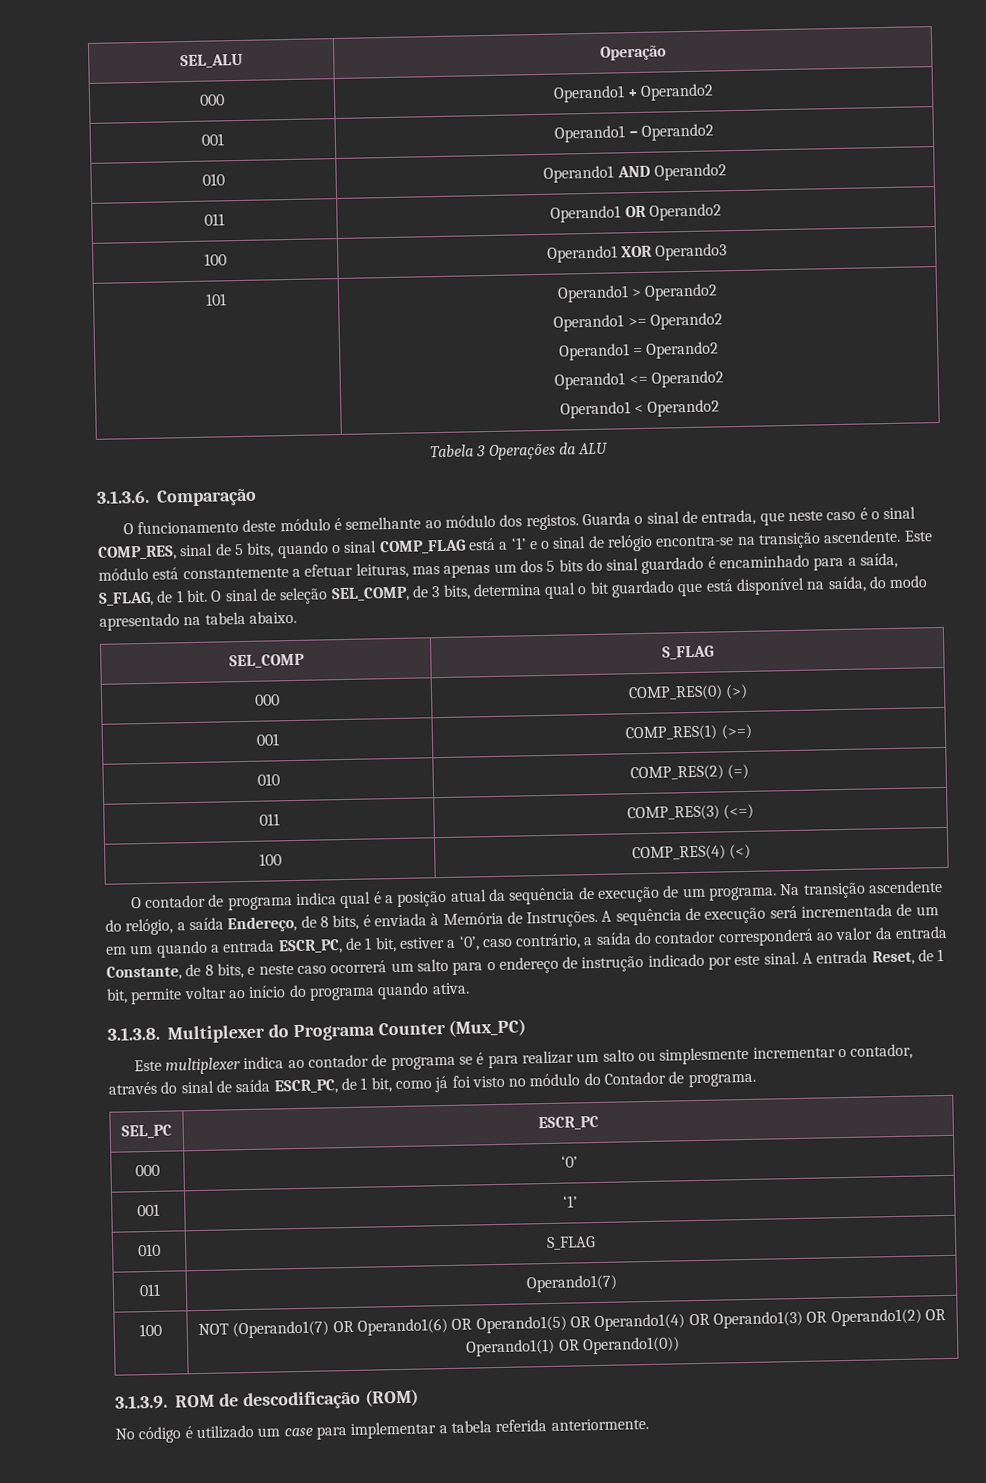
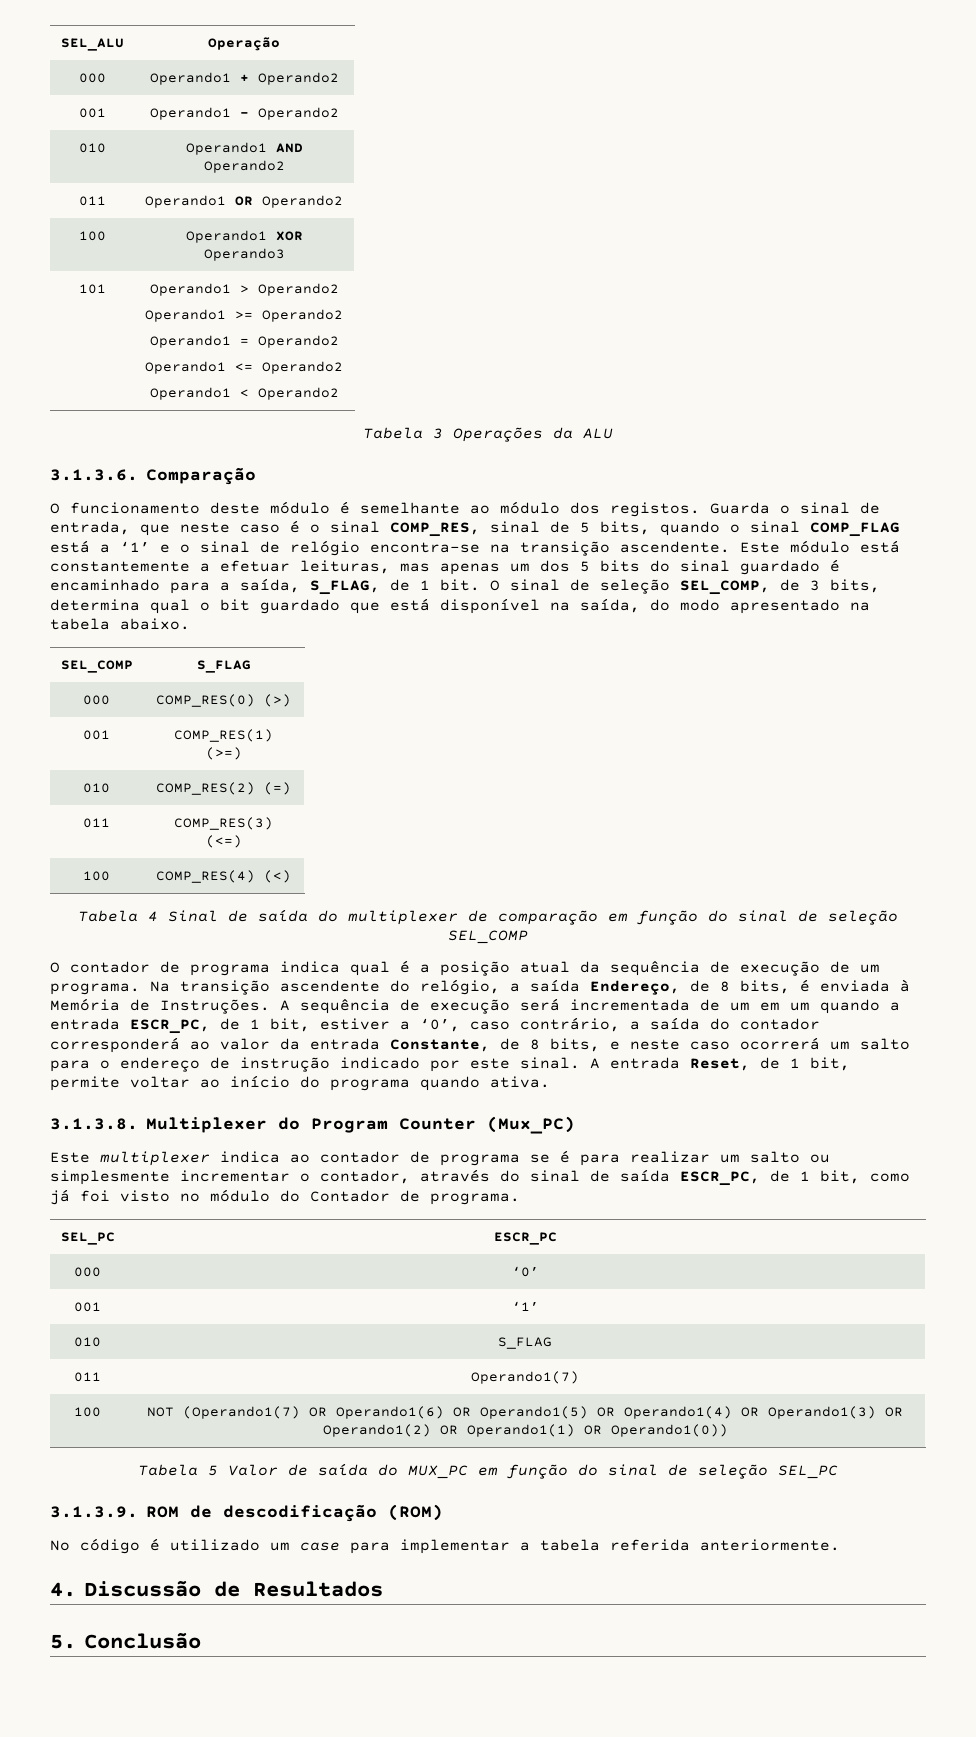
(752, 851) none -> [78,909,898,925] [448,930,528,944] // Tabela 4 Sinal de saída do multiplexer de comparação em função do sinal de seleção SEL_COMP
[292,1023,375,1042] Programa -> [311,1118,388,1133] Program
(680, 1345) none -> [138,1463,838,1479] // Tabela 5 Valor de saída do MUX_PC em função do sinal de seleção SEL_PC
(649, 1424) none -> [50,1580,383,1597] [50,1632,201,1649] // 4. Discussão de Resultados // 5. Conclusão

